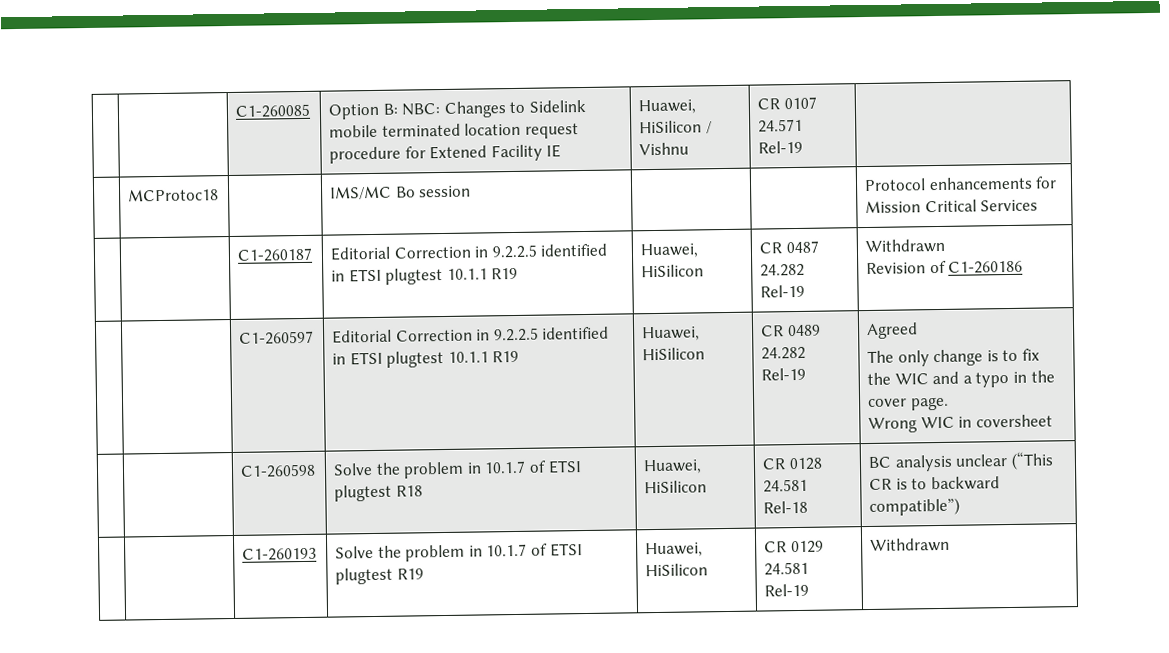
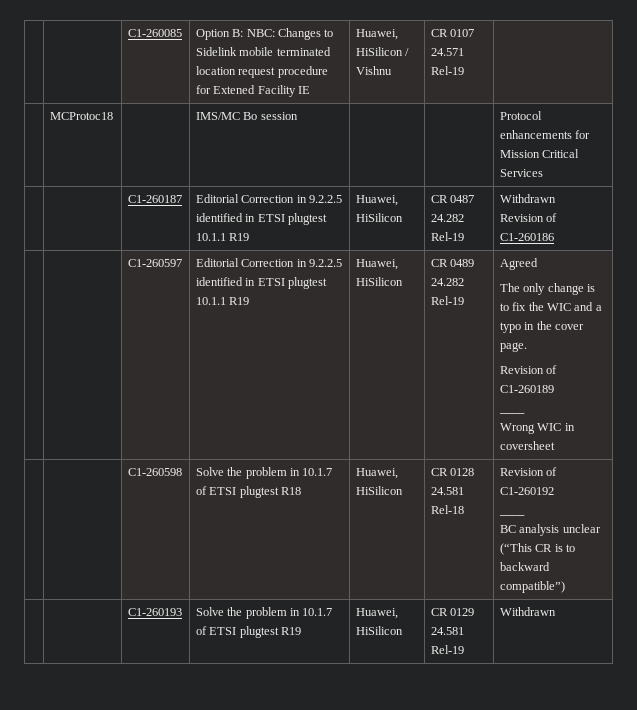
(949, 403) none -> [499,365,558,374] [499,385,554,393] [498,412,525,414] // Revision of C1-260189 // ____
(808, 507) none -> [499,467,558,476] [499,487,554,495] [498,514,525,516] Revision of C1-260192 // ____ //

